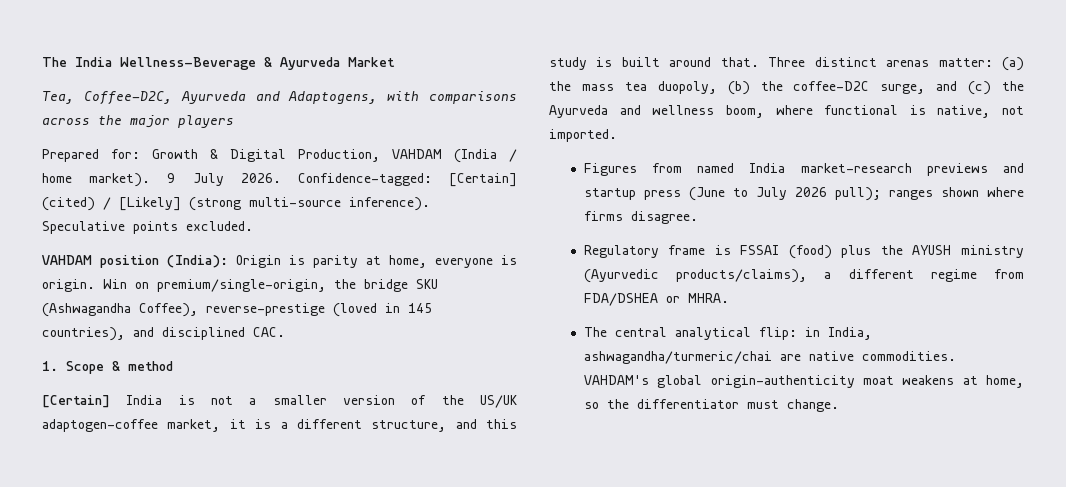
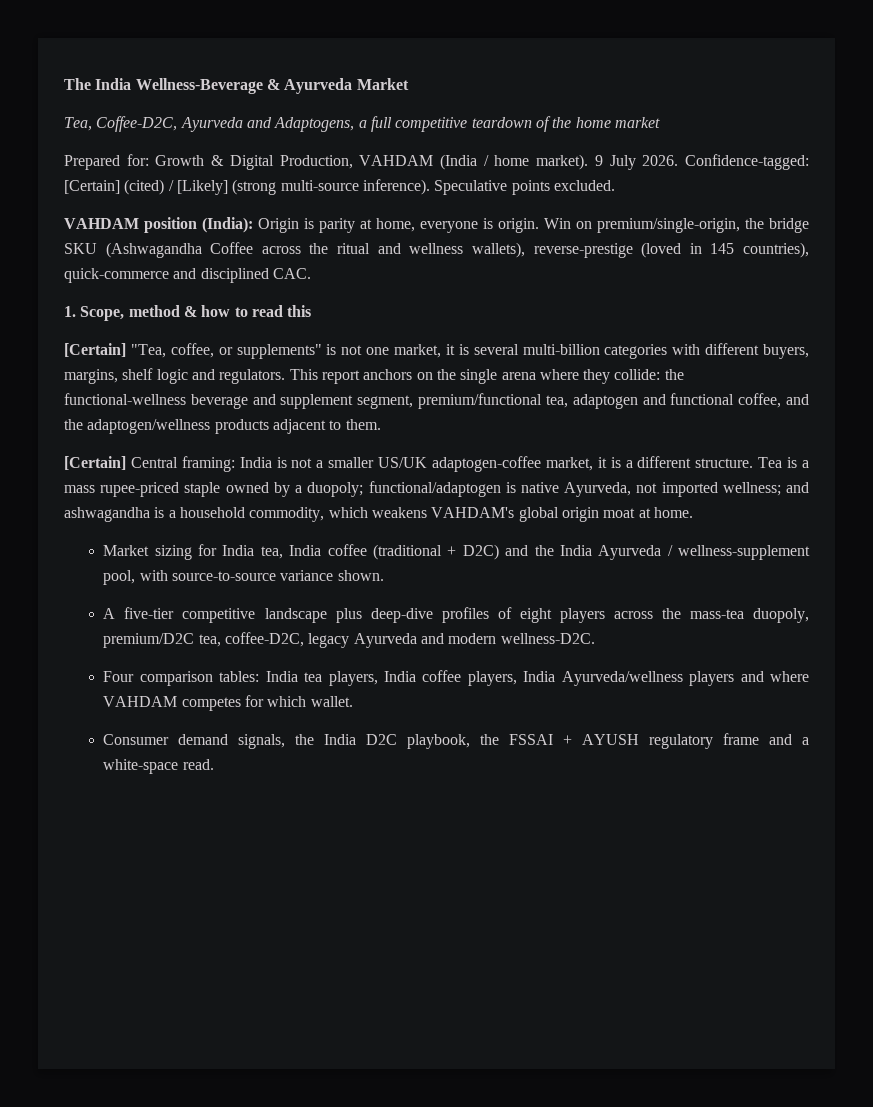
[387,91,517,104] [42,115,234,128] with comparisons across the major players -> [358,116,660,132] a full competitive teardown of the home market
[139,303,198,317] Coffee), -> [210,242,525,258] Coffee across the ritual and wellness wallets),
(125, 334) none -> [64,268,169,283] quick-commerce
[66,361,173,374] [42,395,110,408] Scope & method // [Certain] -> [80,305,312,321] [64,343,809,359] [64,368,684,384] [64,393,810,409] [64,419,381,434] [64,456,235,472] Scope, method & how to read this // [Certain] "Tea, coffee, or supplements" is not one market, it is several multi-billion categories with different buyers, margins, shelf logic and regulators. This report anchors on the single arena where they collide: the functional-wellness beverage and supplement segment, premium/functional tea, adaptogen and functional coffee, and the adaptogen/wellness products adjacent to them. // [Certain] Central framing:
[343,395,464,405] version of the -> (375, 462) none
[371,419,517,432] [549,57,1024,71] [549,81,1024,95] [549,105,1024,118] [549,129,617,142] [583,163,1024,176] [583,187,1024,201] [583,211,698,224] [583,245,1024,259] [583,269,1024,283] [583,293,729,306] [583,327,872,340] [583,351,956,364] [583,375,1024,388] [583,399,839,412] structure, and this study is built around that. Three distinct arenas matter: (a) the mass tea duopoly, (b) the coffee-D2C surge, and (c) the Ayurveda and wellness boom, where functional is native, not imported. // Figures from named India market-research previews and startup press (June to July 2026 pull); ranges shown where firms disagree. // Regulatory frame is FSSAI (food) plus the AYUSH ministry (Ayurvedic products/claims), a different regime from FDA/DSHEA or MHRA. // The central analytical flip: in India, ashwagandha/turmeric/chai are native commodities. VAHDAM's global origin-authenticity moat weakens at home, so the differentiator must change. -> [695,457,810,468] [64,481,809,497] [64,507,693,522] [103,544,811,560] [103,570,384,585] [103,607,809,623] [103,632,595,648] [103,670,810,686] [103,695,353,711] [103,733,809,749] [103,759,214,774] structure. Tea is a mass rupee-priced staple owned by a duopoly; functional/adaptogen is native Ayurveda, not imported wellness; and ashwagandha is a household commodity, which weakens VAHDAM's global origin moat at home. // Market sizing for India tea, India coffee (traditional + D2C) and the India Ayurveda / wellness-supplement pool, with source-to-source variance shown. // A five-tier competitive landscape plus deep-dive profiles of eight players across the mass-tea duopoly, premium/D2C tea, coffee-D2C, legacy Ayurveda and modern wellness-D2C. // Four comparison tables: India tea players, India coffee players, India Ayurveda/wellness players and where VAHDAM competes for which wallet. // Consumer demand signals, the India D2C playbook, the FSSAI + AYUSH regulatory frame and a white-space read.

